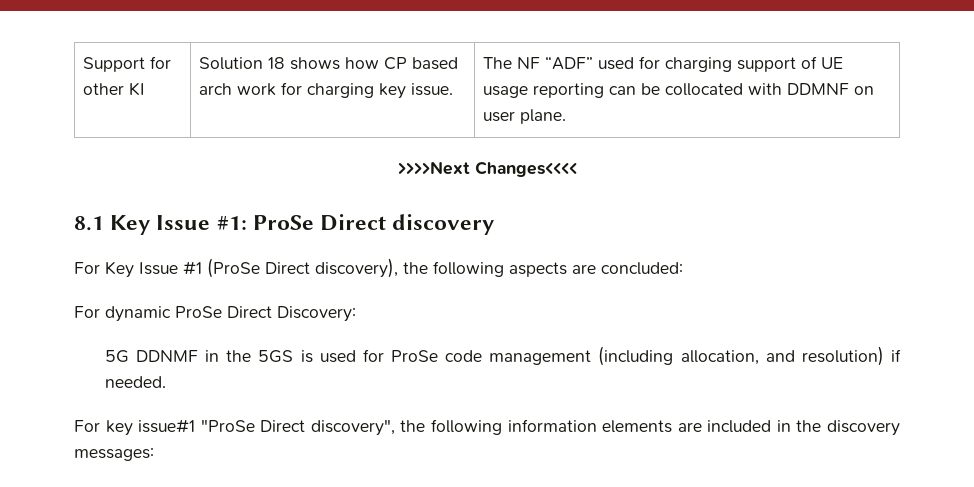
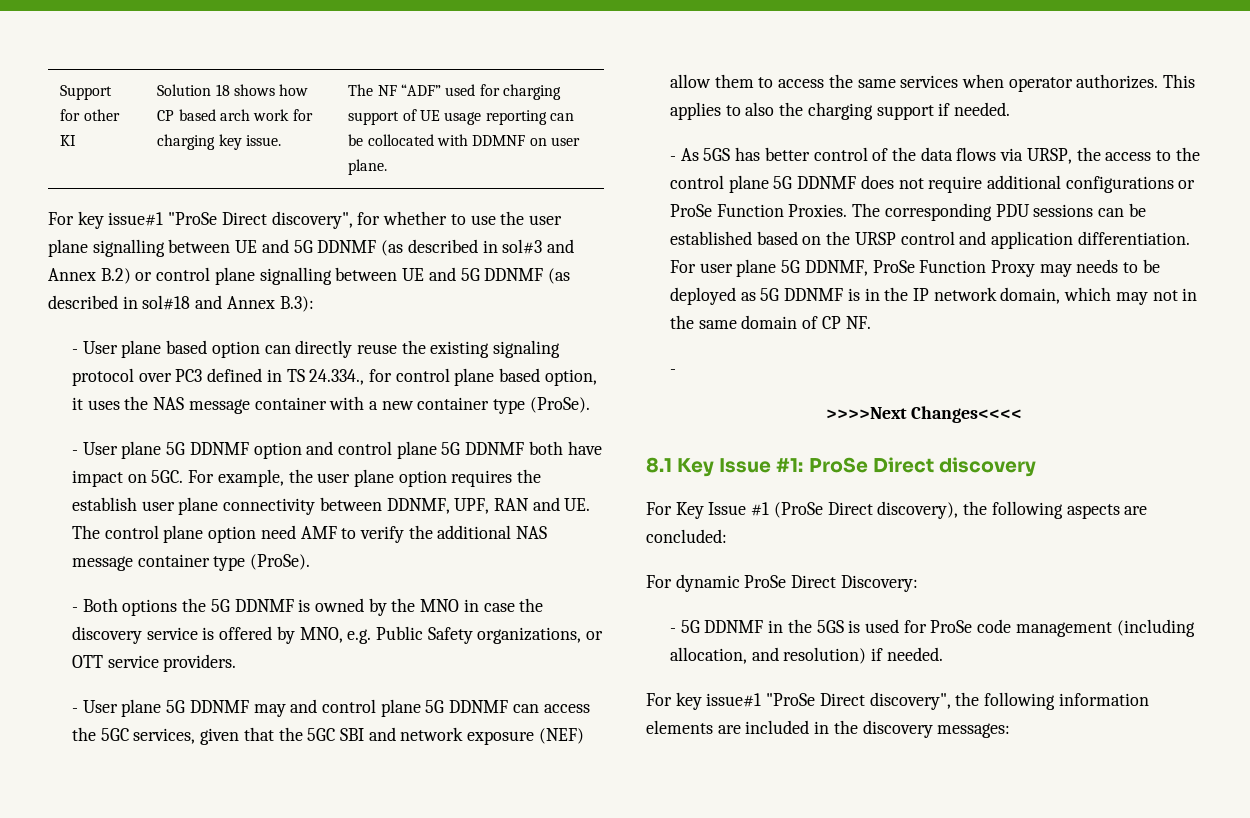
(566, 116) none -> [48,211,562,229] [48,239,574,257] [48,267,570,285] [48,295,314,312] [71,340,561,358] [71,368,597,386] [71,396,590,414] [71,441,602,459] [71,469,542,487] [71,497,591,515] [71,525,548,543] [71,554,311,571] [71,598,544,616] [71,626,604,644] [71,654,237,672] [71,699,590,717] [71,727,584,745] [669,74,1196,92] [669,102,1010,120] [669,147,1200,164] [669,175,1196,193] [669,203,1146,221] [669,231,1190,249] [669,259,1160,277] [669,287,1198,305] [669,315,871,329] [669,369,676,374] // For key issue#1 "ProSe Direct discovery", for whether to use the user plane signalling between UE and 5G DDNMF (as described in sol#3 and Annex B.2) or control plane signalling between UE and 5G DDNMF (as described in sol#18 and Annex B.3): // - User plane based option can directly reuse the existing signaling protocol over PC3 defined in TS 24.334., for control plane based option, it uses the NAS message container with a new container type (ProSe). // - User plane 5G DDNMF option and control plane 5G DDNMF both have impact on 5GC. For example, the user plane option requires the establish user plane connectivity between DDNMF, UPF, RAN and UE. The control plane option need AMF to verify the additional NAS message container type (ProSe). // - Both options the 5G DDNMF is owned by the MNO in case the discovery service is offered by MNO, e.g. Public Safety organizations, or OTT service providers. // - User plane 5G DDNMF may and control plane 5G DDNMF can access the 5GC services, given that the 5GC SBI and network exposure (NEF) allow them to access the same services when operator authorizes. This applies to also the charging support if needed. // - As 5GS has better control of the data flows via URSP, the access to the control plane 5G DDNMF does not require additional configurations or ProSe Function Proxies. The corresponding PDU sessions can be established based on the URSP control and application differentiation. For user plane 5G DDNMF, ProSe Function Proxy may needs to be deployed as 5G DDNMF is in the IP network domain, which may not in the same domain of CP NF. // -
(356, 314) none -> [669,628,676,633] -

